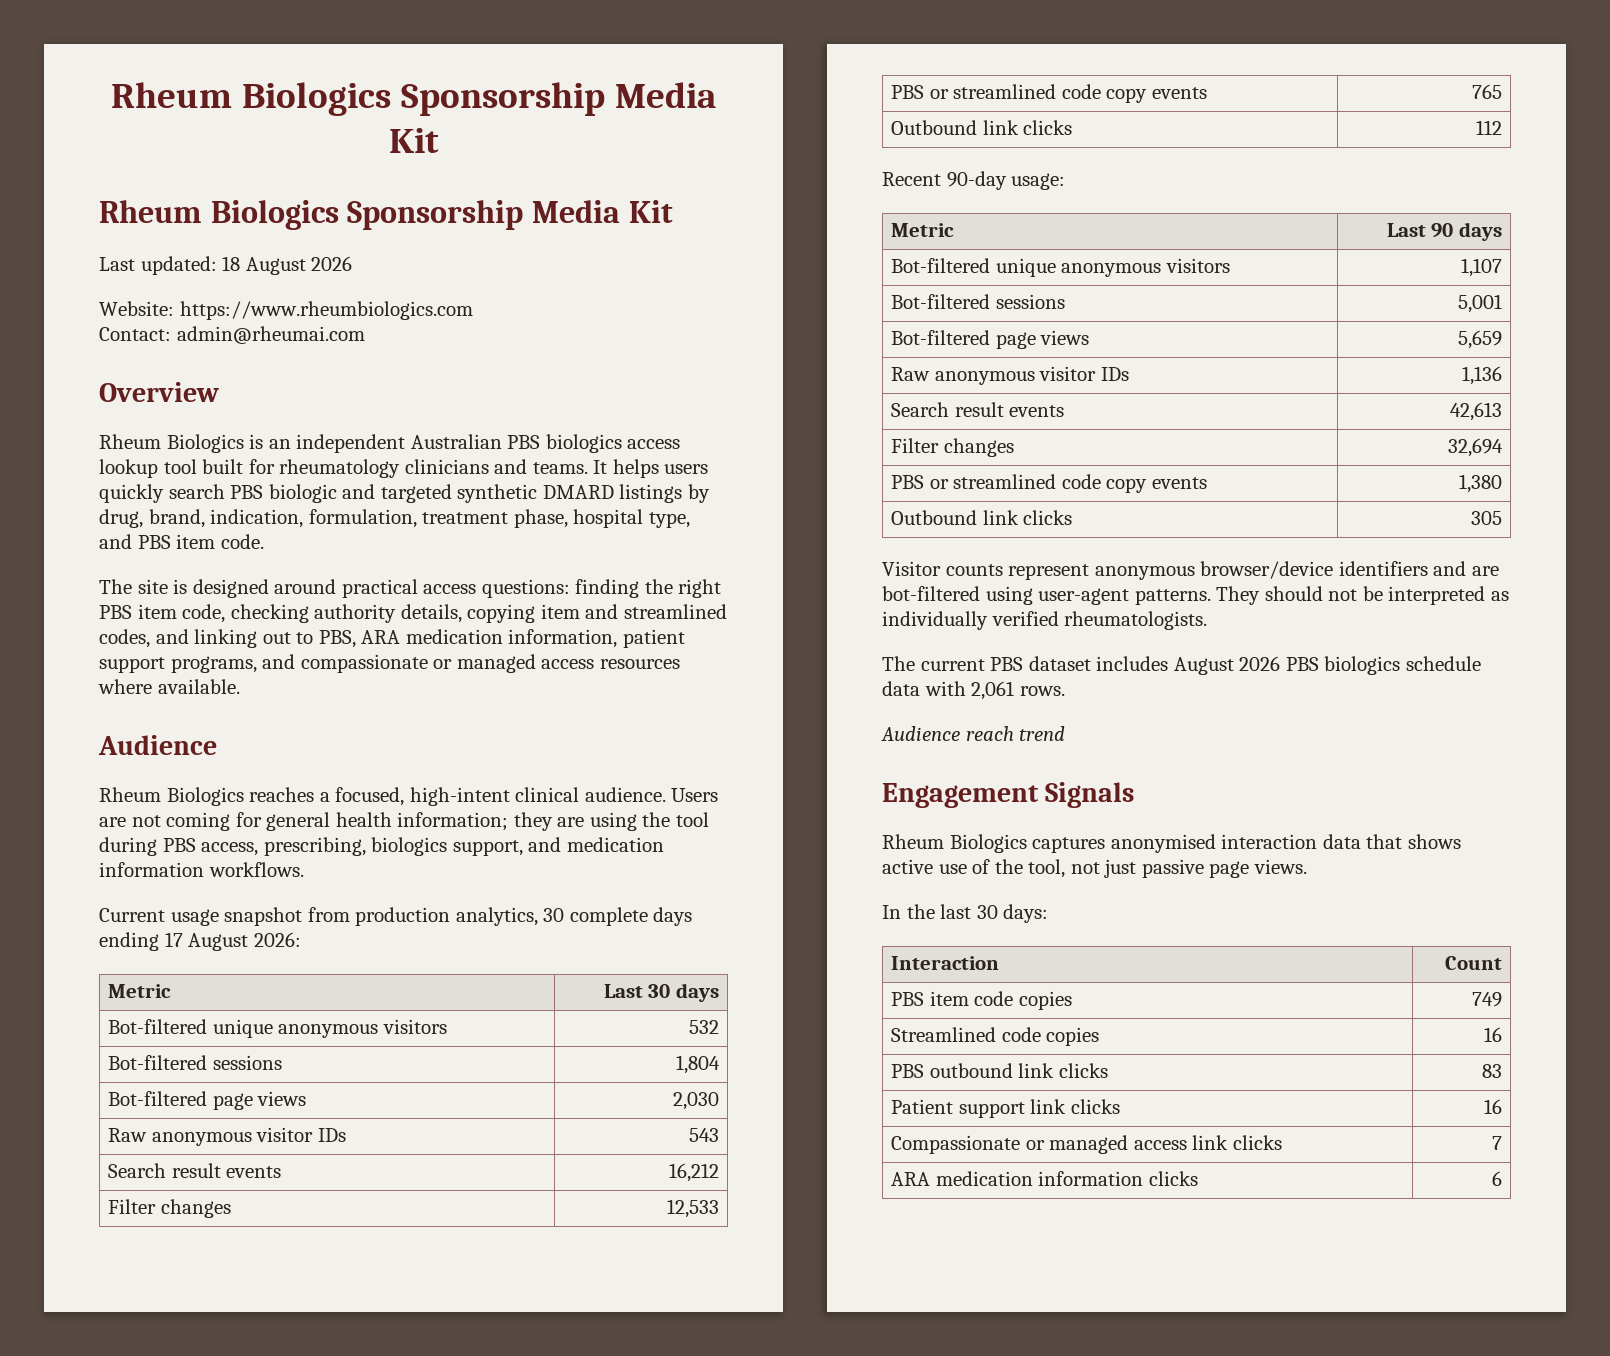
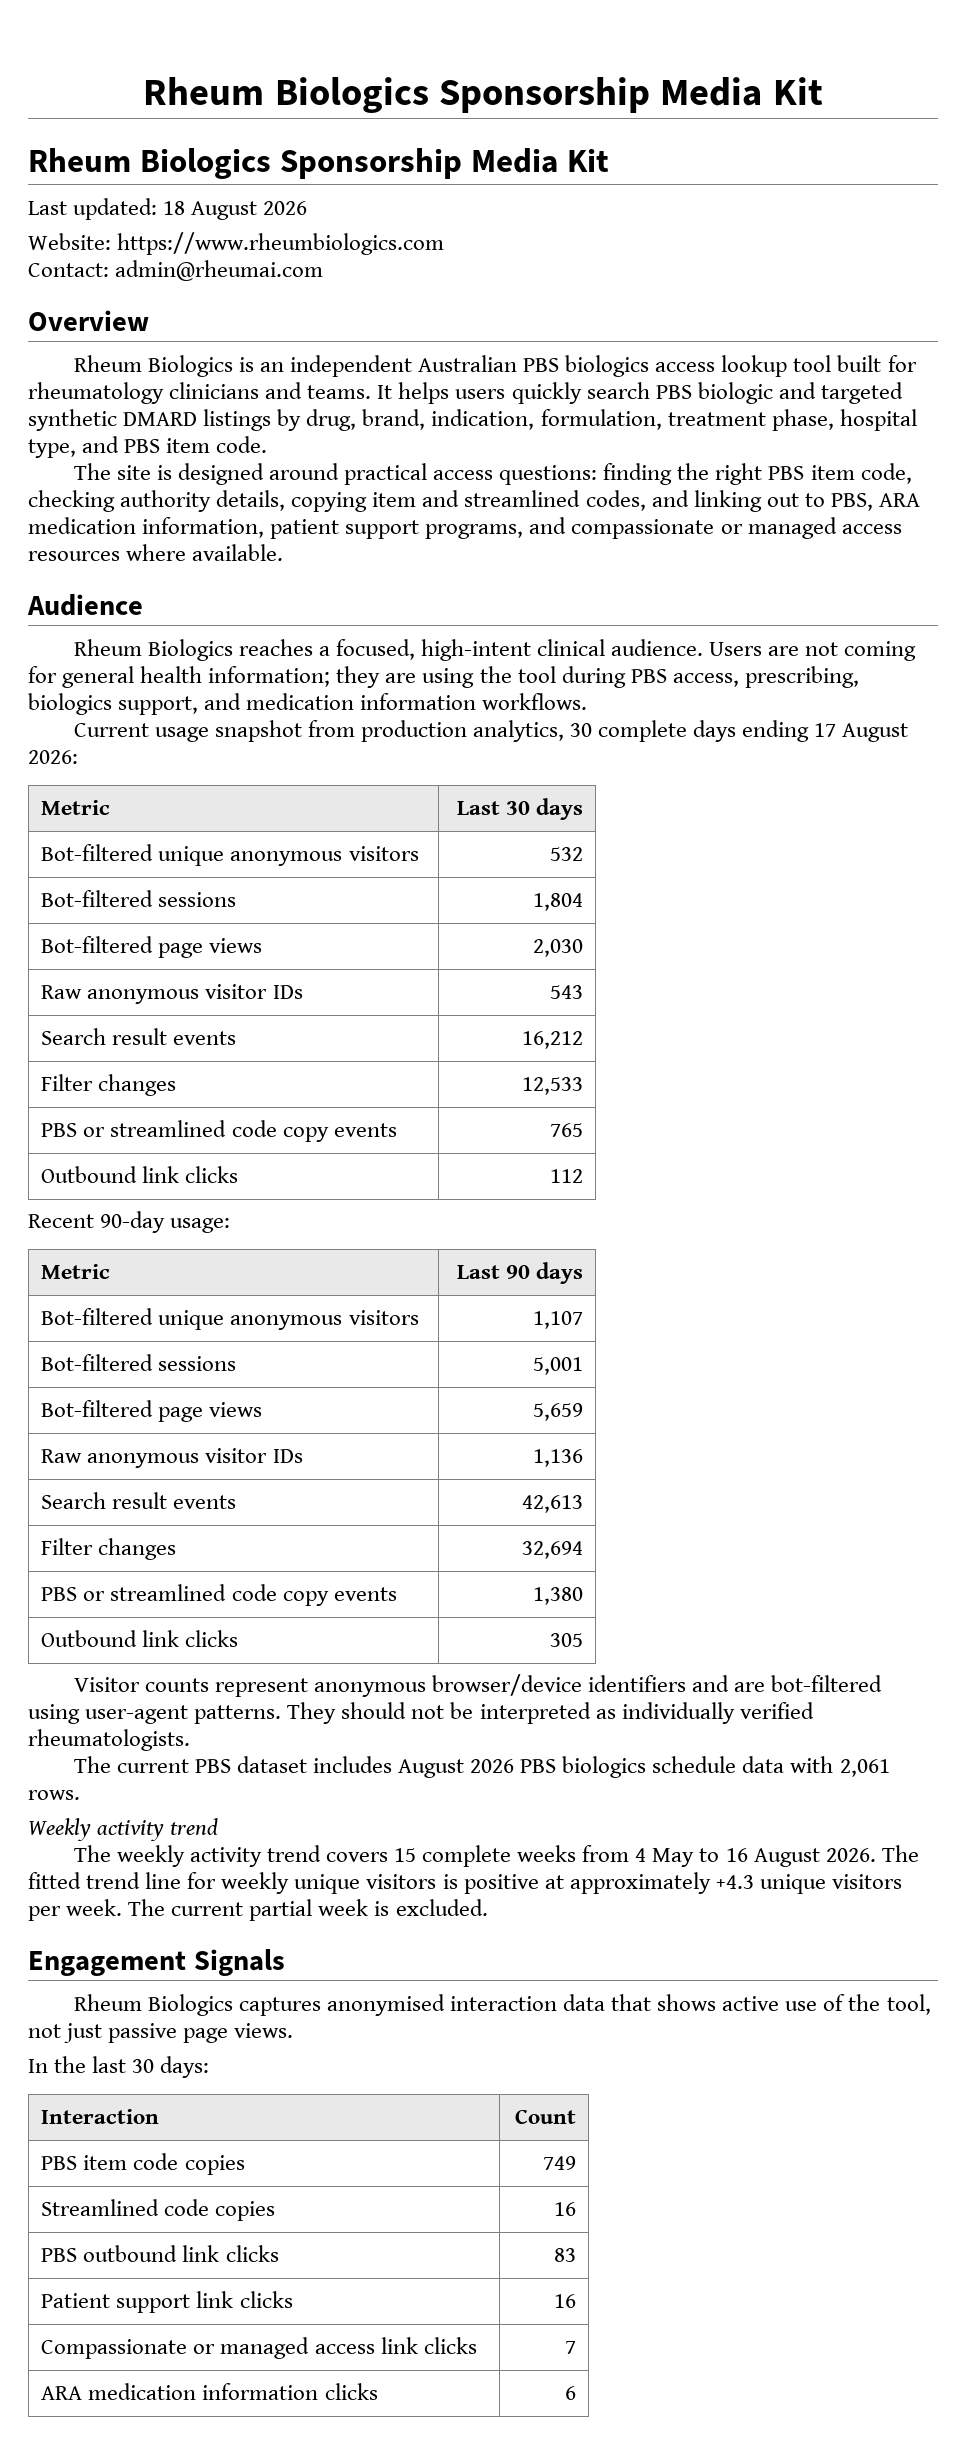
[881,726,1066,741] Audience reach trend -> [28,1818,219,1841] [73,1845,919,1867] [28,1872,902,1894] [28,1899,488,1921] Weekly activity trend // The weekly activity trend covers 15 complete weeks from 4 May to 16 August 2026. The fitted trend line for weekly unique visitors is positive at approximately +4.3 unique visitors per week. The current partial week is excluded.

